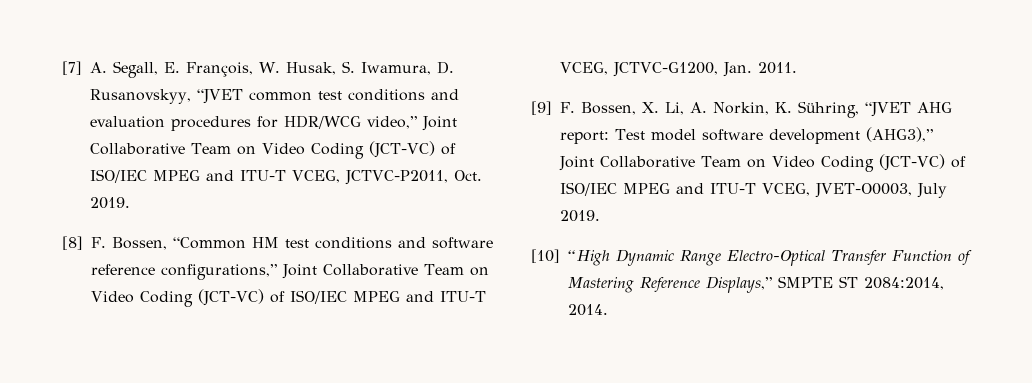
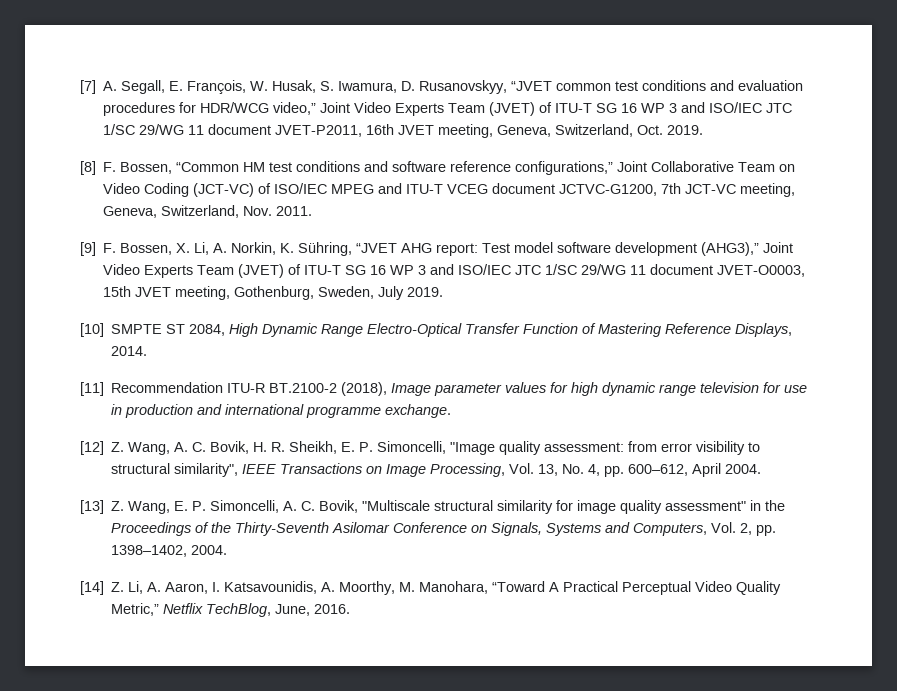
[90,141,456,159] [90,169,448,185] Collaborative Team on Video Coding (JCT-VC) of ISO/IEC MPEG and ITU-T VCEG, JCTVC-P2011, -> [354,102,793,116] [103,124,634,138] Video Experts Team (JVET) of ITU-T SG 16 WP 3 and ISO/IEC JTC 1/SC 29/WG 11 document JVET-P2011, 16th JVET meeting, Geneva, Switzerland,
[560,62,752,77] VCEG, JCTVC-G1200, Jan. -> [447,183,796,197] [103,205,273,218] VCEG document JCTVC-G1200, 7th JCT-VC meeting, Geneva, Switzerland, Nov.
[600,154,966,172] [560,182,912,198] Collaborative Team on Video Coding (JCT-VC) of ISO/IEC MPEG and ITU-T VCEG, JVET-O0003, -> [103,264,806,278] [103,286,375,300] Video Experts Team (JVET) of ITU-T SG 16 WP 3 and ISO/IEC JTC 1/SC 29/WG 11 document JVET-O0003, 15th JVET meeting, Gothenburg, Sweden,
[568,250,610,266] “High -> [111,323,259,337] SMPTE ST 2084, High
[706,276,944,293] [568,304,608,316] Displays,” SMPTE ST 2084:2014, 2014. -> [735,323,793,337] [111,346,148,356] [80,382,808,396] [111,404,452,418] [80,441,761,455] [111,463,762,477] [80,500,786,514] [111,522,777,536] [111,545,228,557] [80,581,782,595] [111,603,351,617] Displays, 2014. // [11] Recommendation ITU-R BT.2100-2 (2018), Image parameter values for high dynamic range television for use in production and international programme exchange. // [12] Z. Wang, A. C. Bovik, H. R. Sheikh, E. P. Simoncelli, "Image quality assessment: from error visibility to structural similarity", IEEE Transactions on Image Processing, Vol. 13, No. 4, pp. 600–612, April 2004. // [13] Z. Wang, E. P. Simoncelli, A. C. Bovik, "Multiscale structural similarity for image quality assessment" in the Proceedings of the Thirty-Seventh Asilomar Conference on Signals, Systems and Computers, Vol. 2, pp. 1398–1402, 2004. // [14] Z. Li, A. Aaron, I. Katsavounidis, A. Moorthy, M. Manohara, “Toward A Practical Perceptual Video Quality Metric,” Netflix TechBlog, June, 2016.

